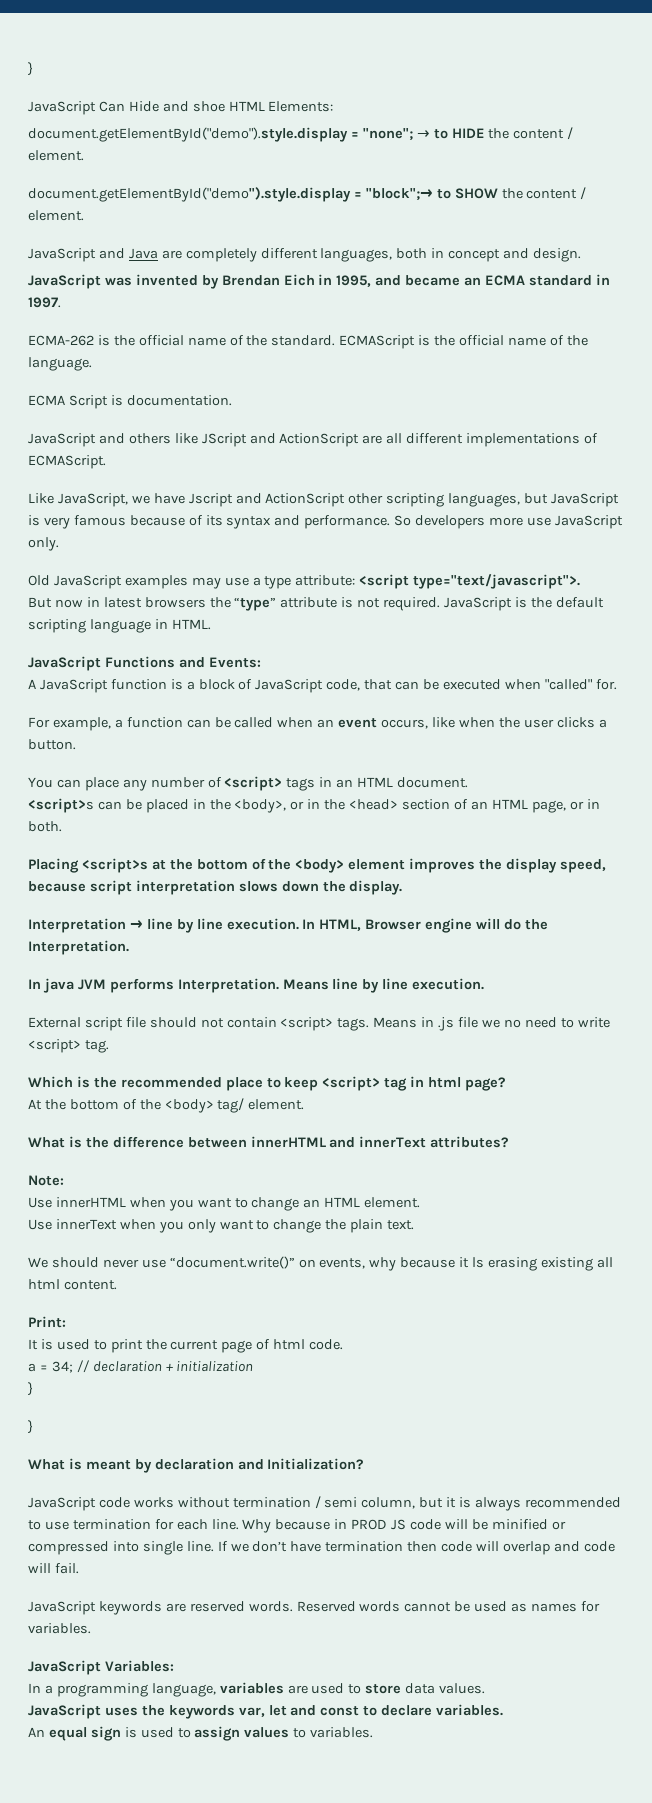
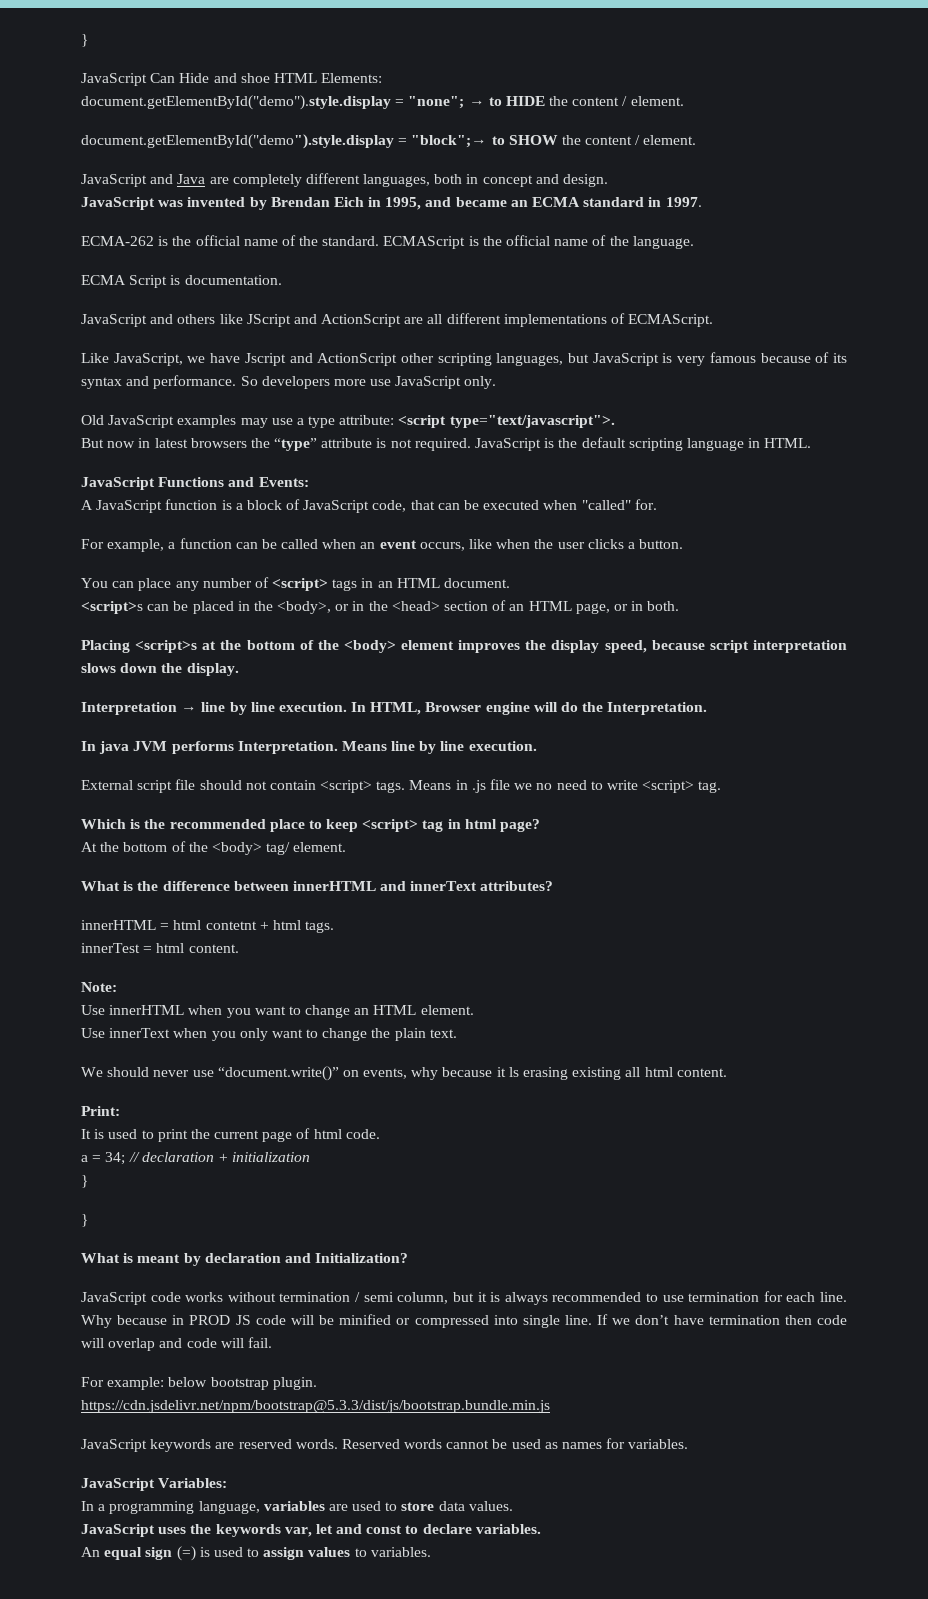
(510, 1142) none -> [81,920,335,933] [81,943,239,953] // innerHTML = html contetnt + html tags. // innerTest = html content.
(79, 1568) none -> [81,1377,317,1390] [81,1400,550,1413] // For example: below bootstrap plugin. // https://cdn.jsdelivr.net/npm/bootstrap@5.3.3/dist/js/bootstrap.bundle.min.js
(121, 1733) none -> [176,1546,196,1561] (=)

